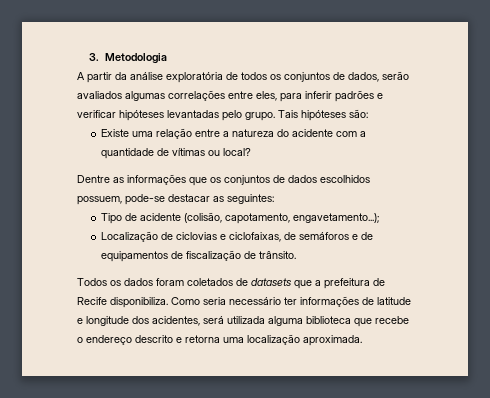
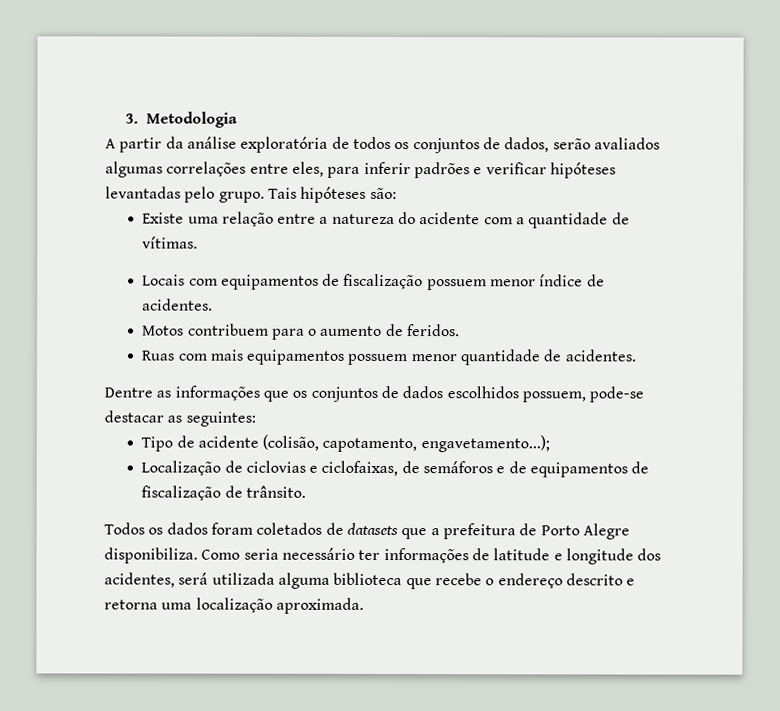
[172,148,252,156] vítimas ou local? -> [142,236,199,249] [142,273,605,291] [142,298,214,311] [142,323,461,340] [141,349,637,366] vítimas. // Locais com equipamentos de fiscalização possuem menor índice de acidentes. // Motos contribuem para o aumento de feridos. // Ruas com mais equipamentos possuem menor quantidade de acidentes.
[77,297,107,305] Recife -> [540,523,630,540] Porto Alegre

